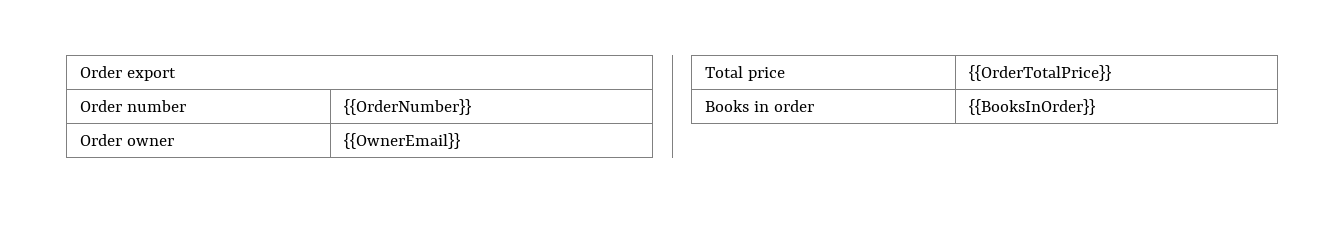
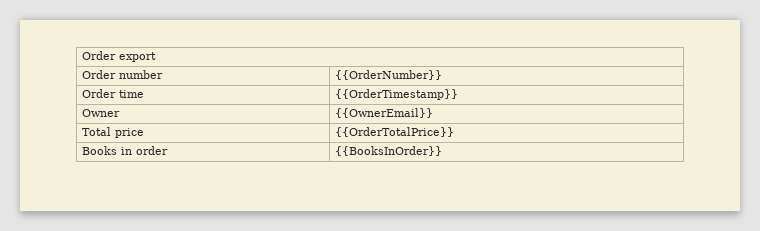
[126,138,174,146] owner -> [119,90,145,98] [335,89,459,100] [82,109,121,117] time | {{OrderTimestamp}} // Owner

